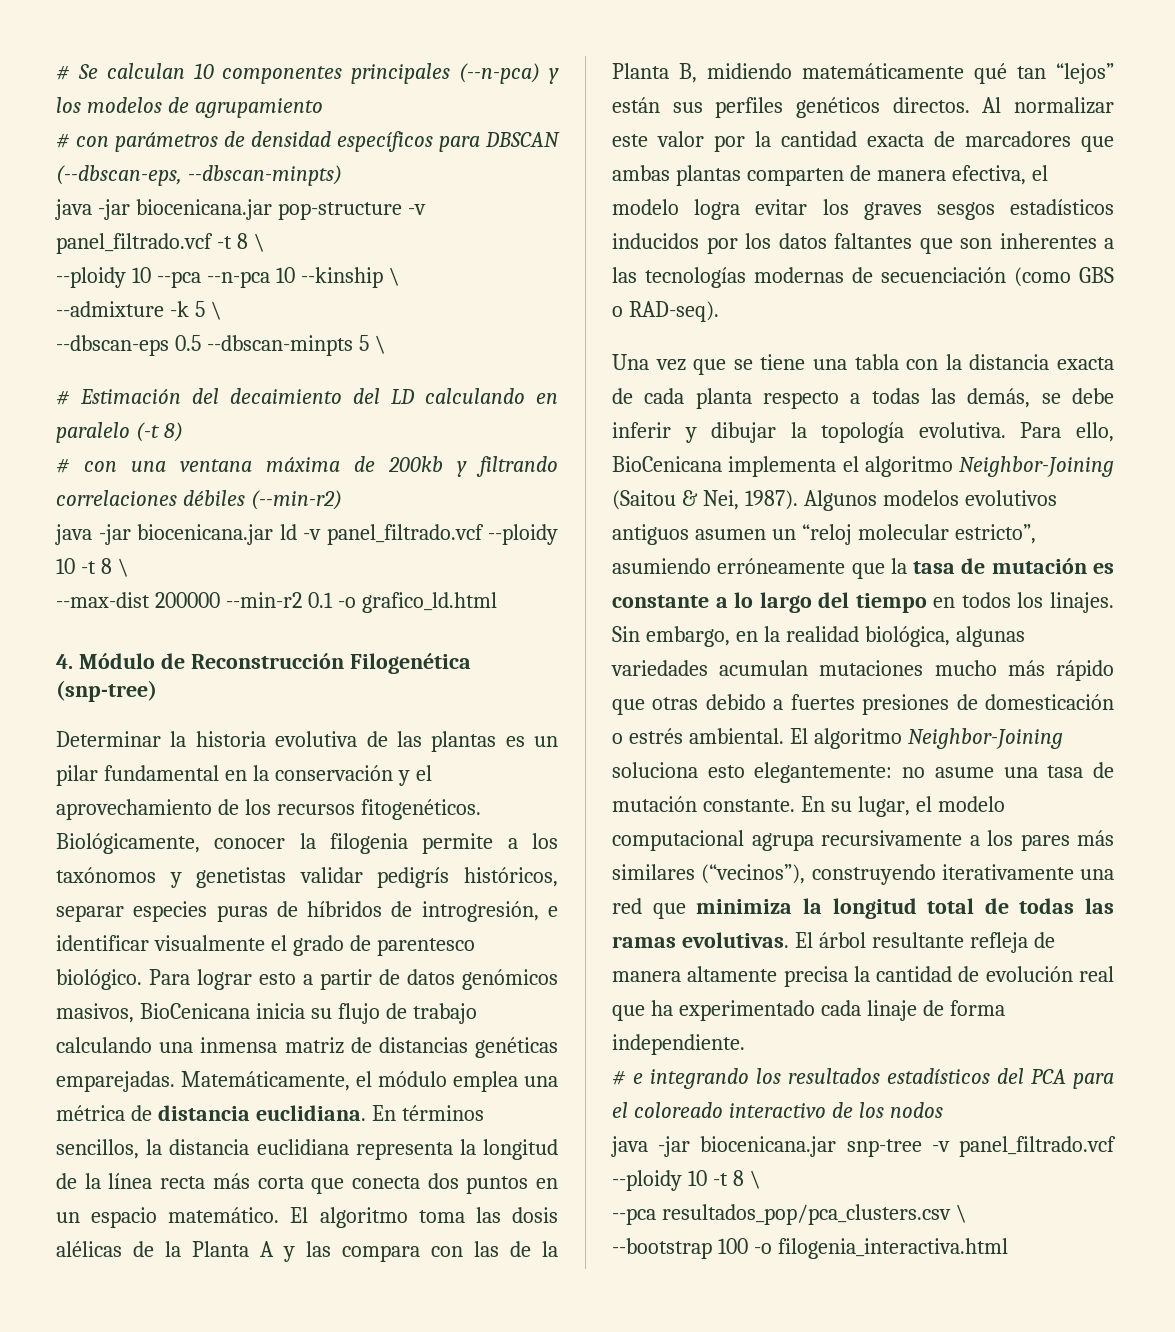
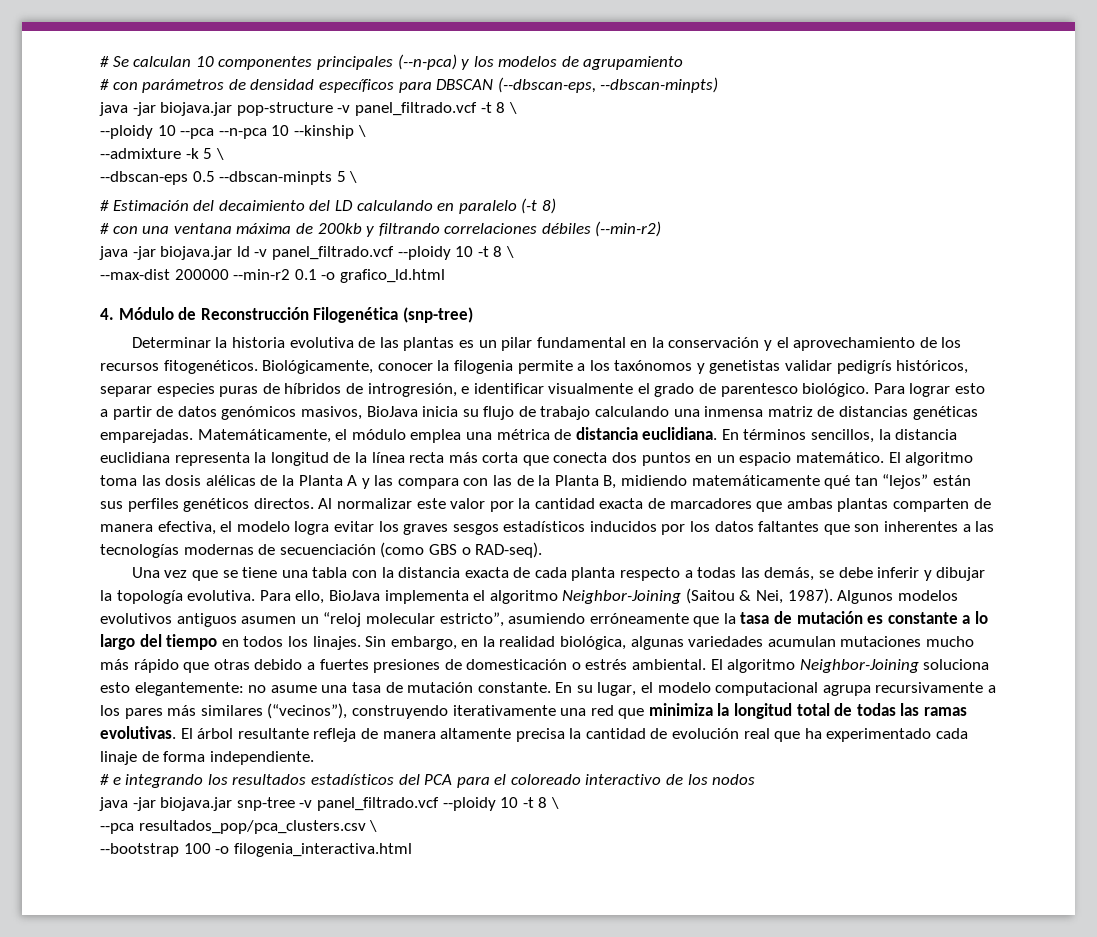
[135,199,272,220] biocenicana.jar -> [160,102,233,116] biojava.jar
[137,524,273,545] biocenicana.jar -> [160,246,233,260] biojava.jar
[139,1003,250,1019] BioCenicana -> [366,406,418,417] BioJava
[612,456,722,472] BioCenicana -> [328,590,380,601] BioJava
[700,1136,837,1157] biocenicana.jar -> [160,797,233,811] biojava.jar

